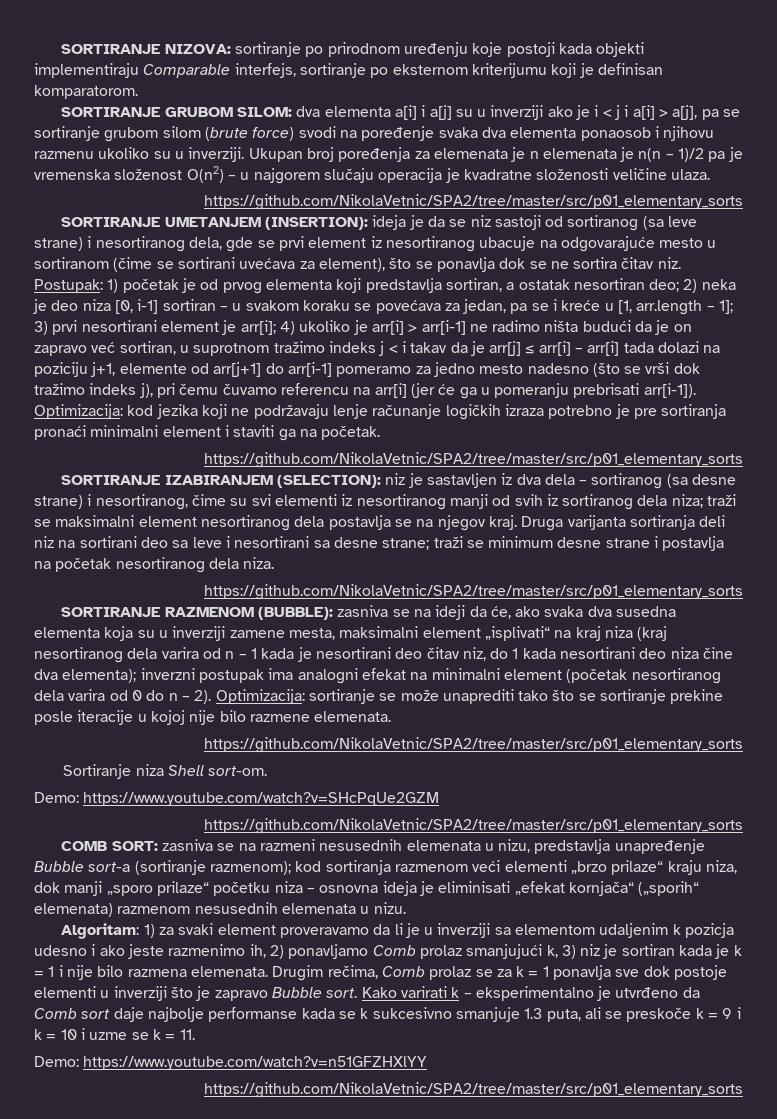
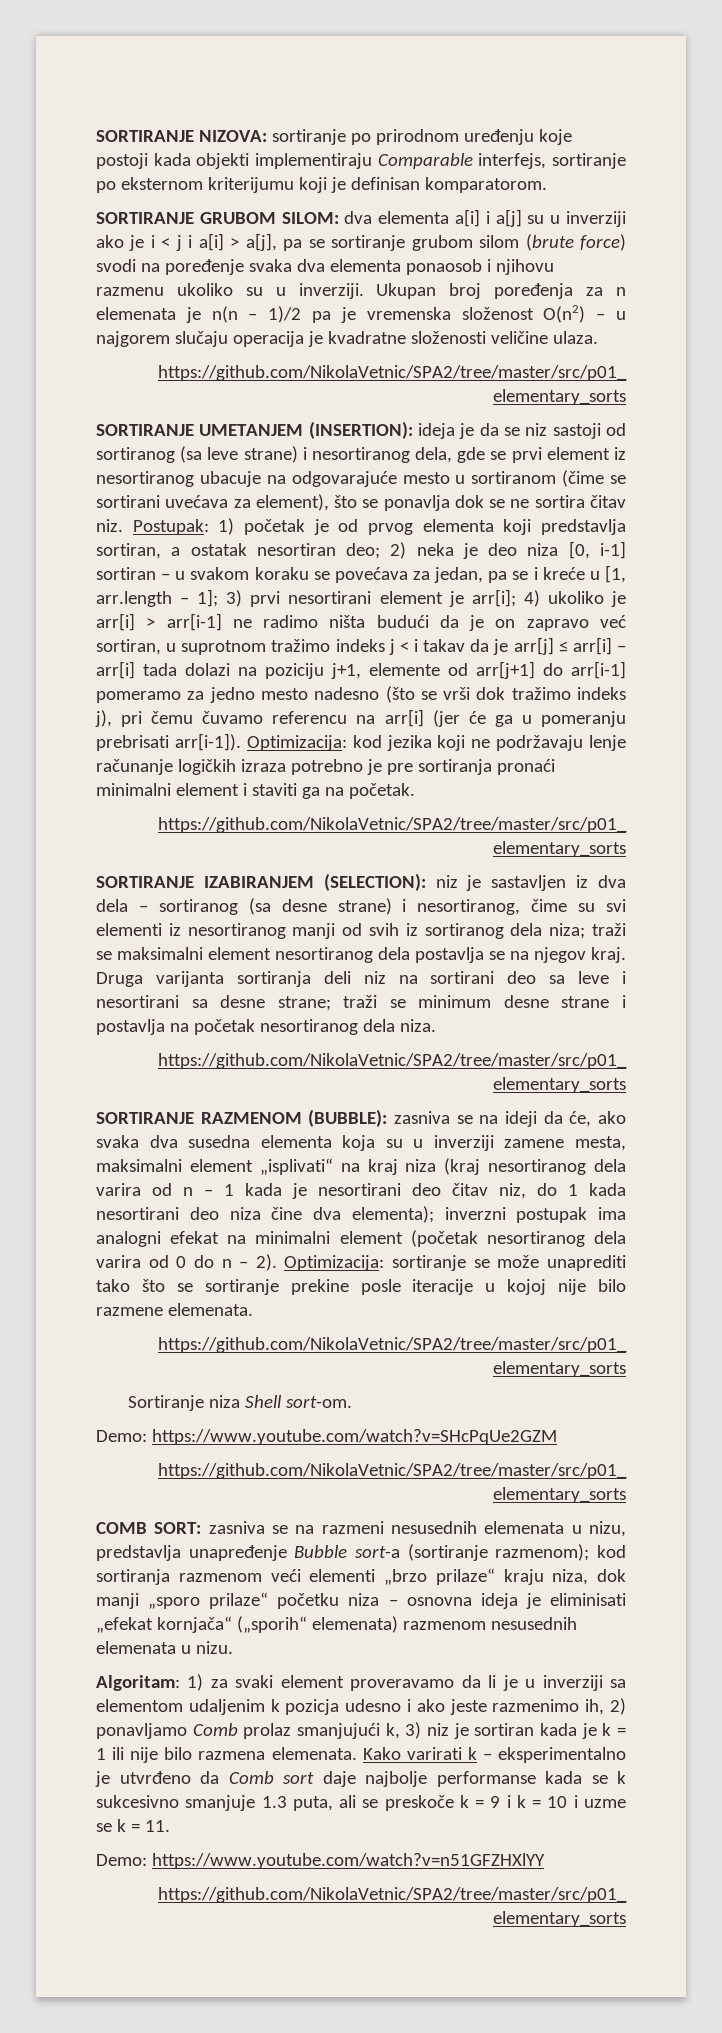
[433,147,526,162] elemenata je -> (604, 291) none
[58,965,63,977] i -> [112,1747,125,1760] ili
[272,965,728,981] [34,986,358,1001] Drugim rečima, Comb prolaz se za k = 1 ponavlja sve dok postoje elementi u inverziji što je zapravo Bubble sort. -> (357, 1753) none

